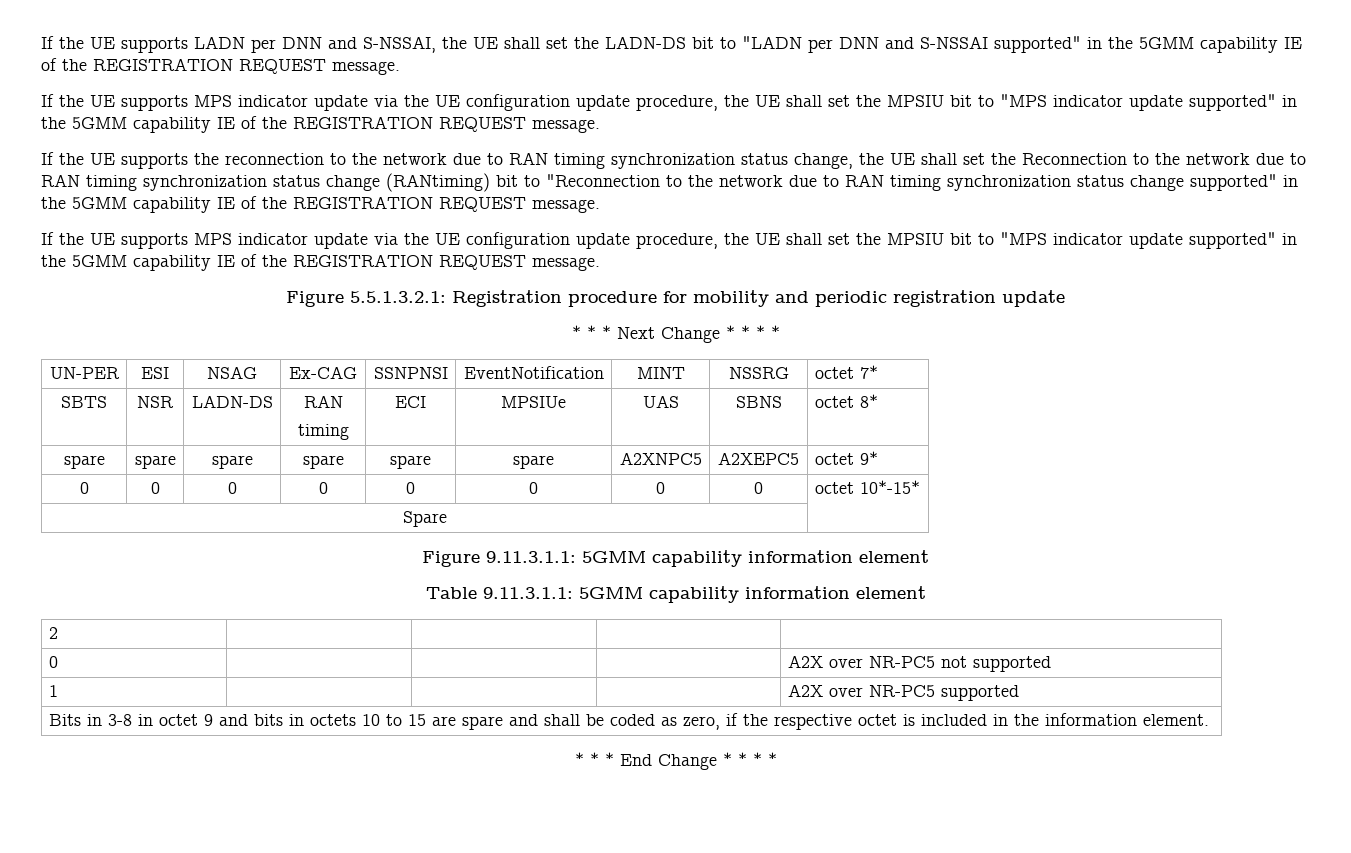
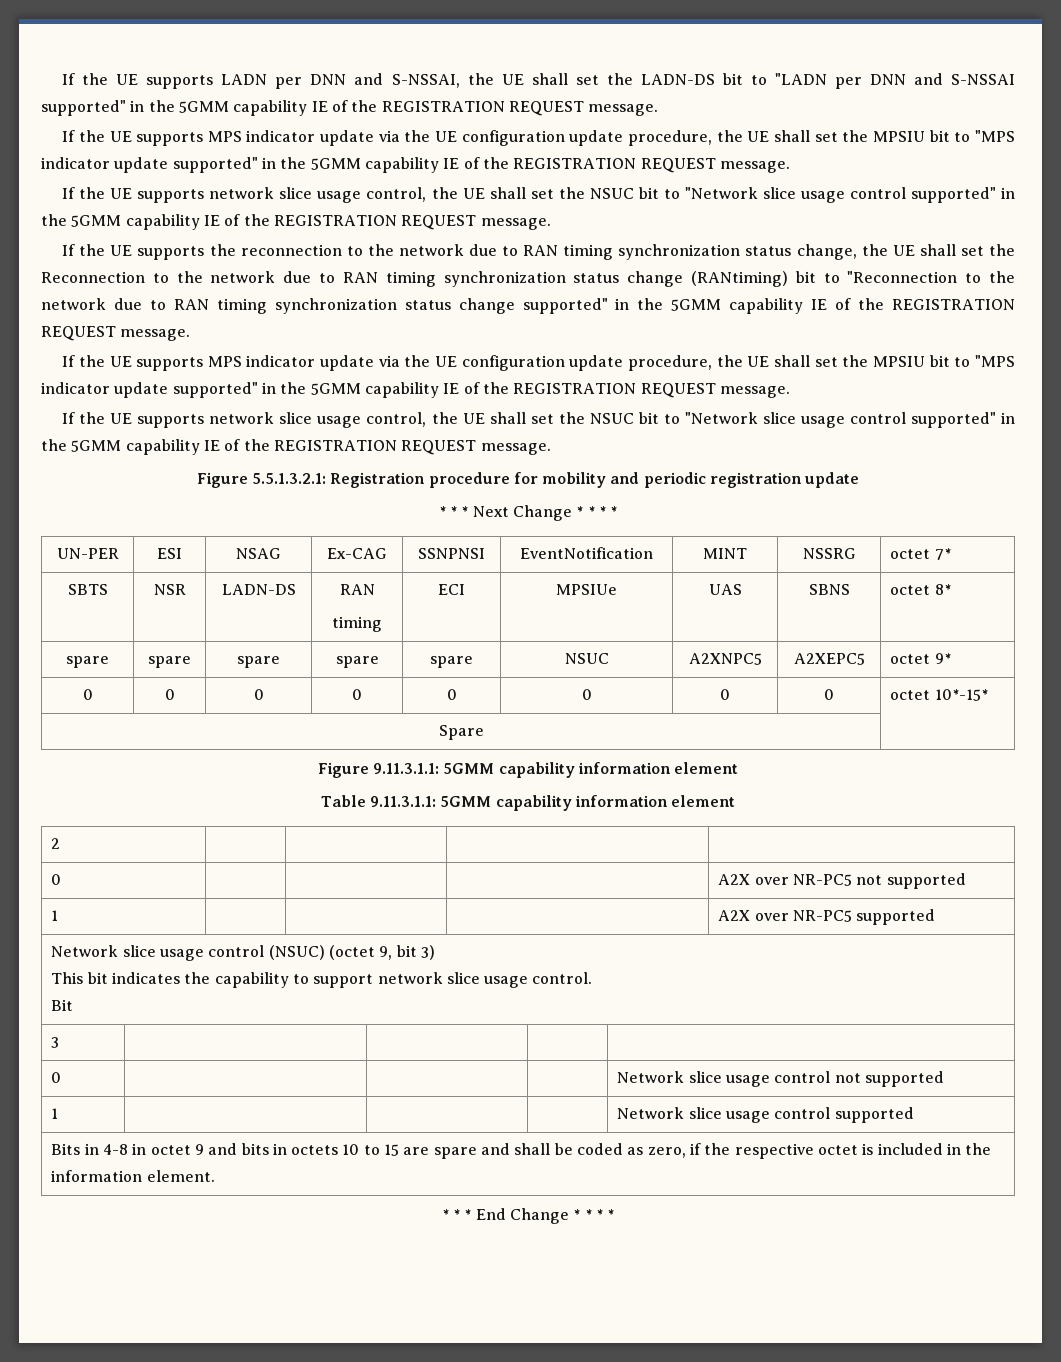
(600, 126) none -> [62,187,1016,203] [41,214,551,230] // If the UE supports network slice usage control, the UE shall set the NSUC bit to "Network slice usage control supported" in the 5GMM capability IE of the REGISTRATION REQUEST message.
(600, 264) none -> [62,412,1016,428] [41,439,551,455] // If the UE supports network slice usage control, the UE shall set the NSUC bit to "Network slice usage control supported" in the 5GMM capability IE of the REGISTRATION REQUEST message.
[513,455,554,469] spare -> [564,653,609,664] NSUC
(1019, 693) none -> [51,945,435,961] [51,972,593,988] [51,999,74,1011] [51,1037,60,1048] [51,1072,62,1083] [617,1071,944,1087] [51,1108,59,1119] [617,1107,914,1123] // Network slice usage control (NSUC) (octet 9, bit 3) // This bit indicates the capability to support network slice usage control. // Bit // 3 | | | | // 0 | | | | Network slice usage control not supported // 1 | | | | Network slice usage control supported
[107,714,132,726] 3-8 -> [102,1144,128,1155] 4-8

